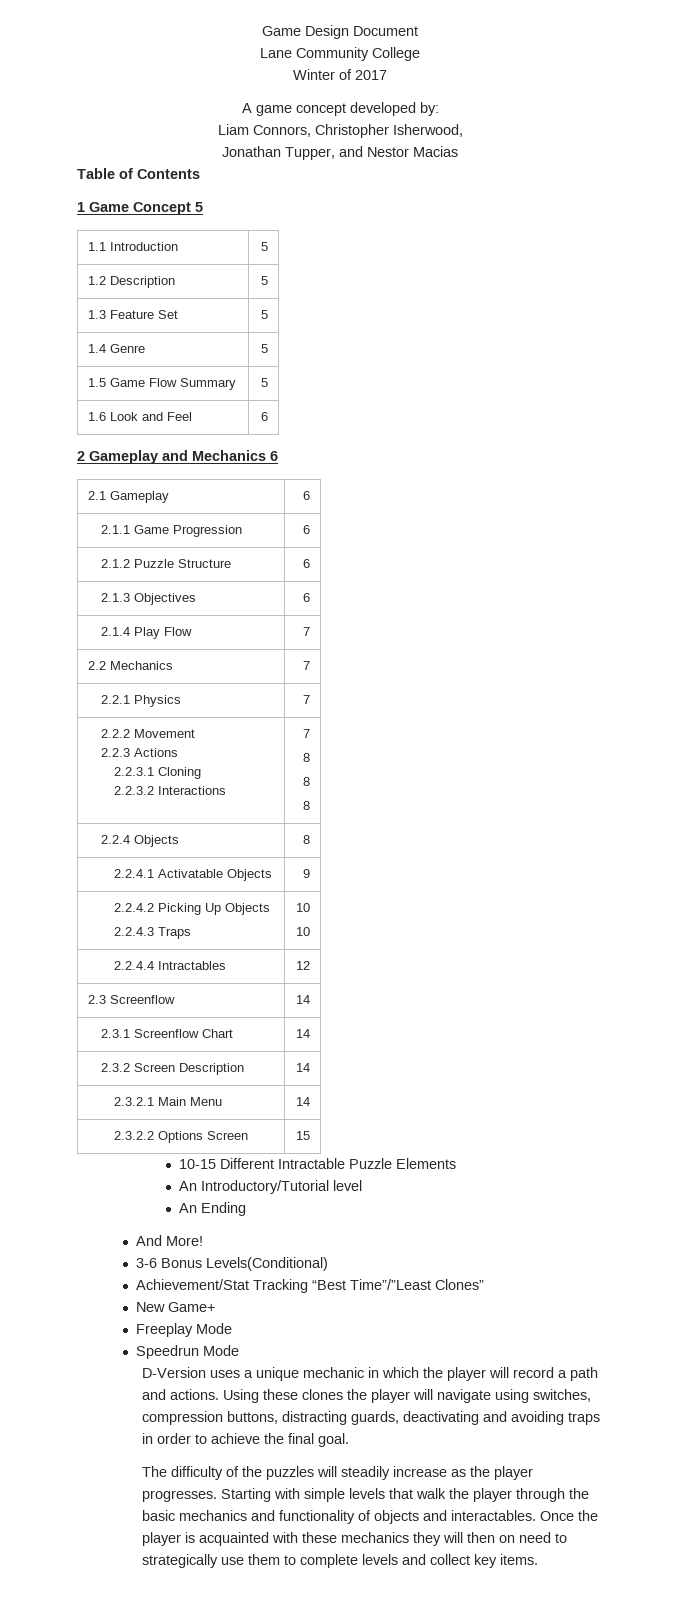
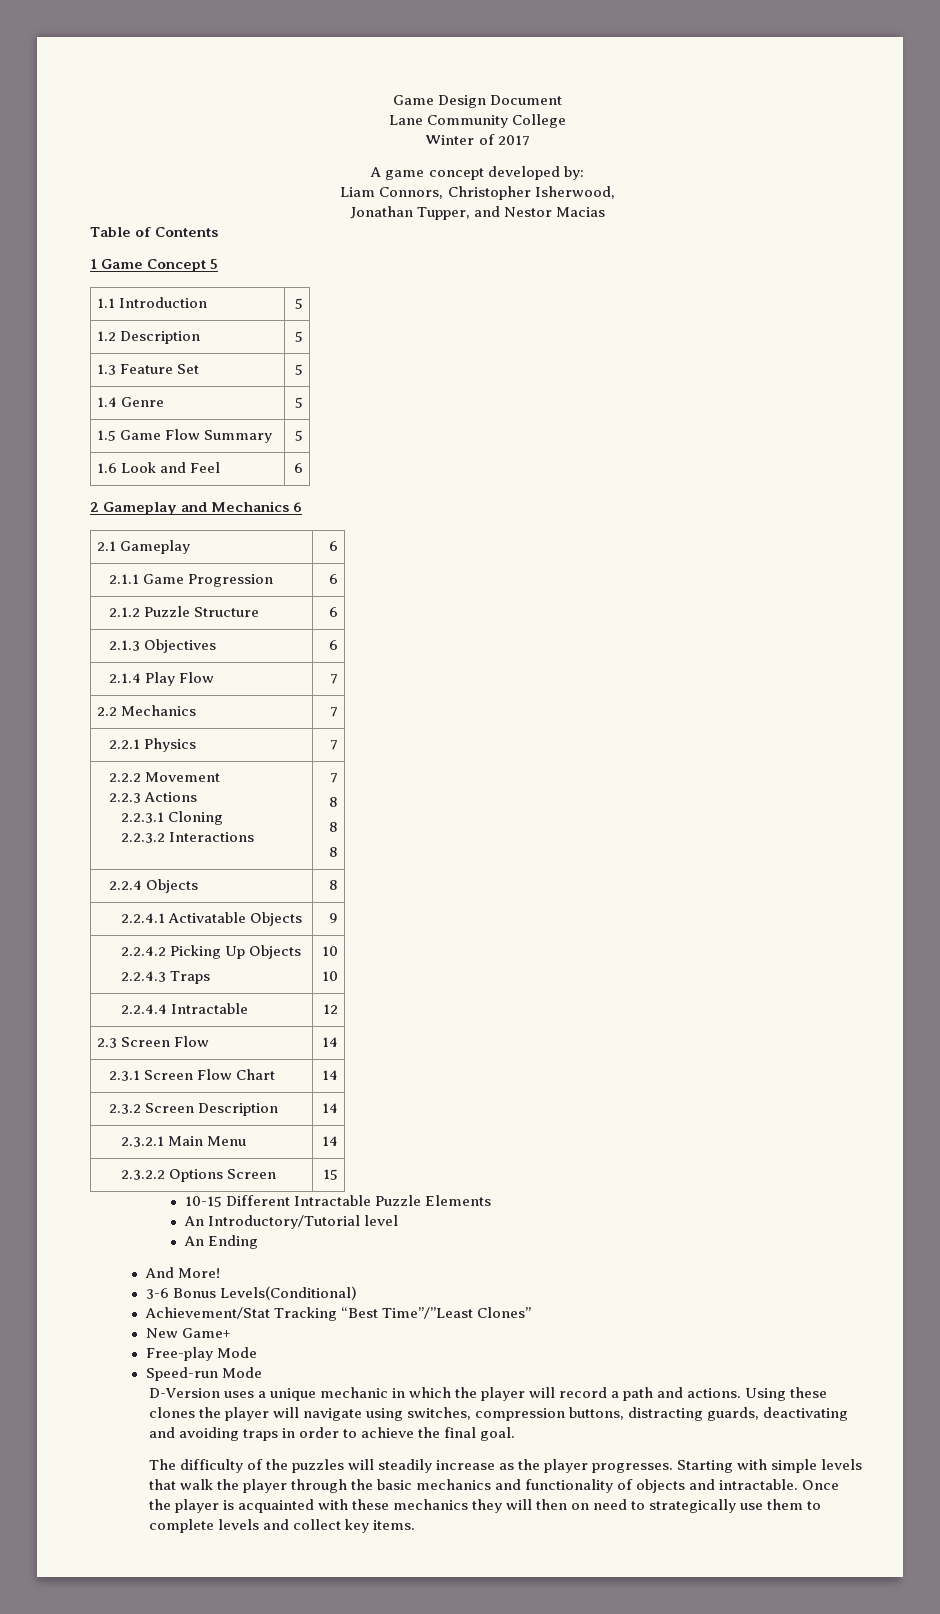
[157,961,226,970] Intractables -> [170,1003,248,1014] Intractable
[109,995,175,1004] Screenflow -> [121,1036,210,1047] Screen Flow
[133,1029,199,1038] Screenflow -> [144,1069,233,1080] Screen Flow
[136,1323,233,1337] [136,1345,200,1359] Freeplay Mode // Speedrun -> [145,1347,257,1361] [145,1367,218,1381] Free-play Mode // Speed-run
[450,1510,536,1521] interactables. -> [719,1479,799,1490] intractable.

